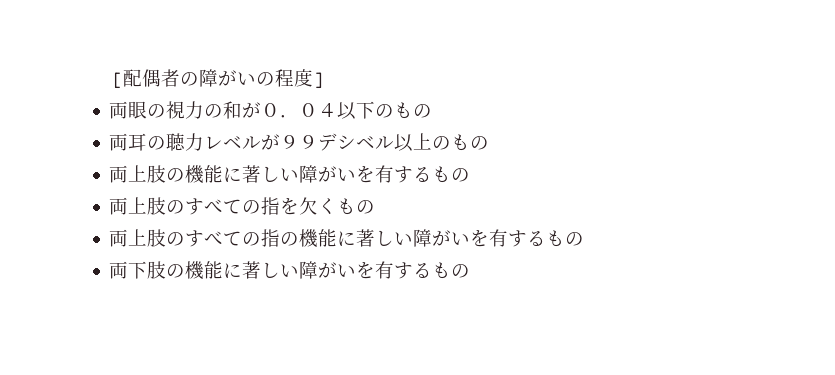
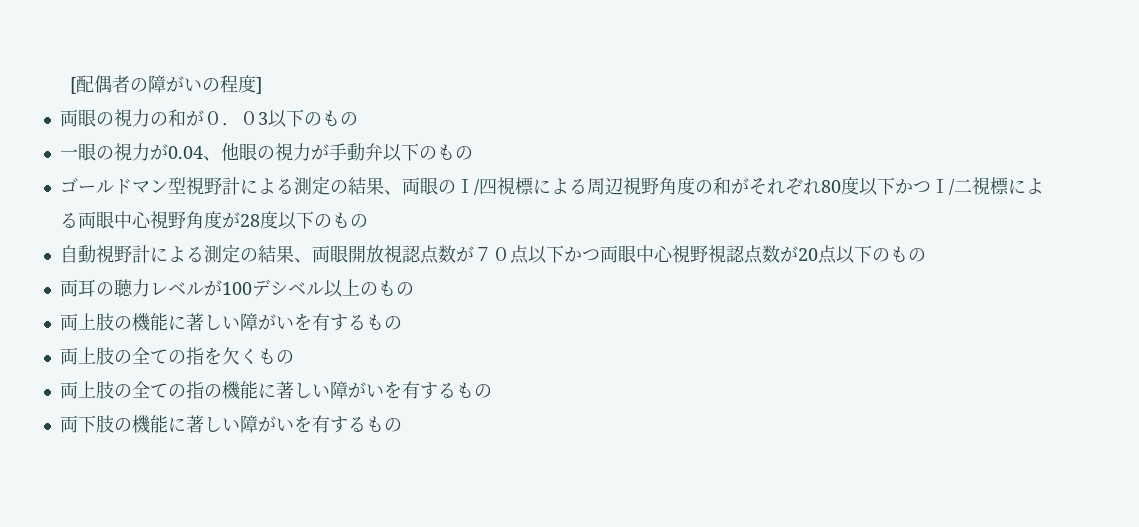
[318,103,338,117] ４ -> [257,109,358,128] [59,143,473,162] [59,176,1044,196] [59,211,368,230] [59,244,837,264] 3以下のもの // 一眼の視力が0.04、他眼の視力が手動弁以下のもの // ゴールドマン型視野計による測定の結果、両眼のⅠ/四視標による周辺視野角度の和がそれぞれ80度以下かつⅠ/二視標による両眼中心視野角度が28度以下のもの // 自動視野計による測定の結果、両眼開放視認点数が７０点以下かつ両眼中心視野視認点数が20点
[280,135,319,149] ９９ -> [221,282,252,295] 100
[185,198,224,215] すべ -> [131,347,150,364] 全
[185,230,224,247] すべ -> [131,381,150,398] 全

